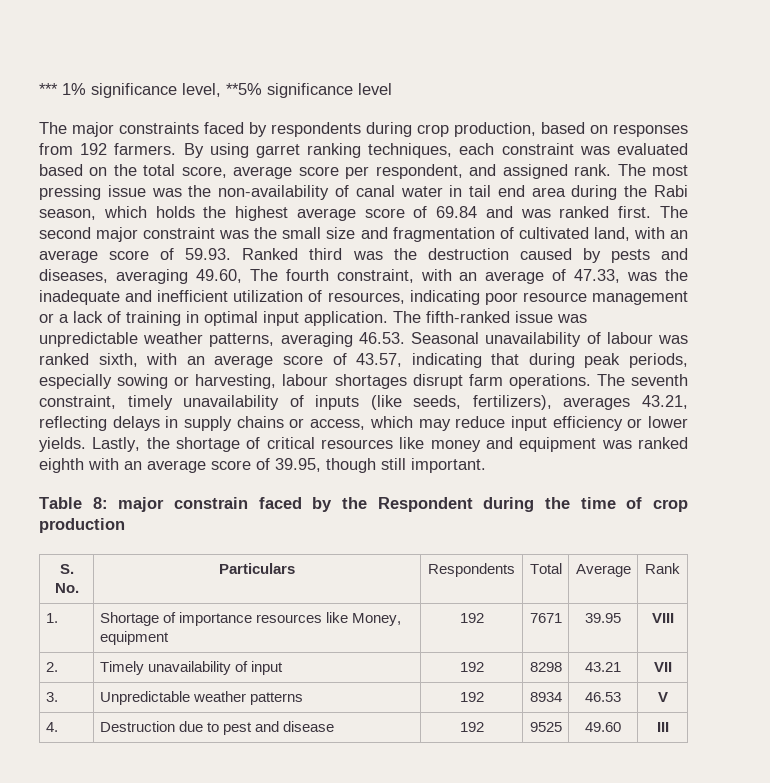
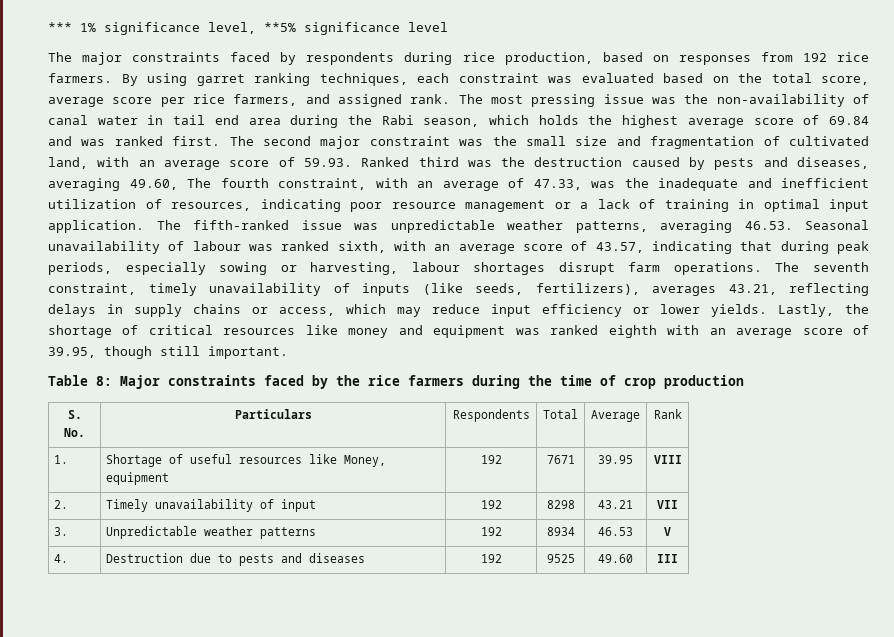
[417,124,449,137] crop -> [462,52,495,62] rice
(108, 149) none -> [836,52,869,62] rice
[375,164,463,179] respondent, -> [193,94,298,106] rice farmers,
[118,497,248,512] major constrain -> [120,375,256,389] Major constraints
[377,497,473,512] Respondent -> [368,375,464,386] rice farmers
[178,612,252,626] importance -> [190,454,233,464] useful
[222,721,334,735] pest and disease -> [239,553,366,566] pests and diseases

